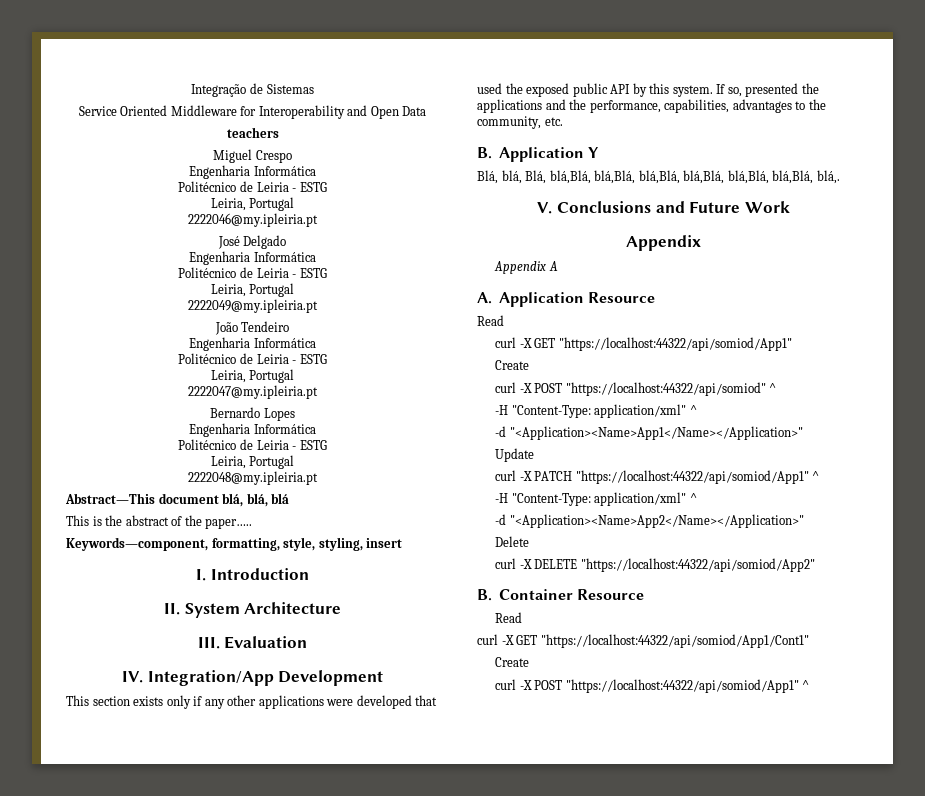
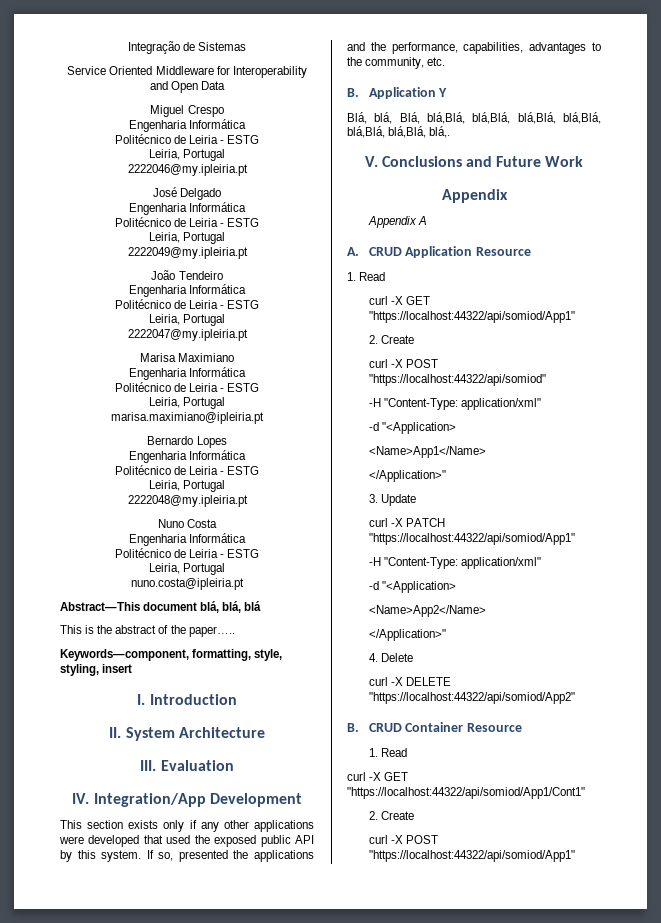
[226,127,279,138] // teachers -> (226, 85) none
(318, 392) none -> [139,353,235,362] [128,367,247,380] [114,382,260,392] [148,397,226,409] [111,412,264,424] // Marisa Maximiano // Engenharia Informática // Politécnico de Leiria - ESTG // Leiria, Portugal // marisa.maximiano@ipleiria.pt
(318, 478) none -> [157,519,218,528] [128,533,247,546] [114,548,260,558] [148,563,226,575] [131,578,244,590] // Nuno Costa // Engenharia Informática // Politécnico de Leiria - ESTG // Leiria, Portugal // nuno.costa@ipleiria.pt
(492, 298) none -> [368,247,402,256] CRUD
(655, 297) none -> [347,272,356,281] 1.
(792, 344) none -> [368,335,378,344] 2.
[769,383,777,393] [495,404,697,418] [495,426,803,440] ^ // -H "Content-Type: application/xml" ^ // -d "<Application><Name>App1</Name></Application>" // -> [368,398,541,410] [368,422,456,434] [368,446,486,458] [368,470,446,482] [368,494,378,503] // -H "Content-Type: application/xml" // -d "<Application> // <Name>App1</Name> // </Application>" // 3.
[812,471,820,481] [495,492,697,506] [495,514,804,528] ^ // -H "Content-Type: application/xml" ^ // -d "<Application><Name>App2</Name></Application>" // -> [368,557,541,569] [368,581,456,593] [368,605,486,617] [368,629,446,641] [368,653,378,662] // -H "Content-Type: application/xml" // -d "<Application> // <Name>App2</Name> // </Application>" // 4.
(492, 595) none -> [368,723,402,732] CRUD
(644, 594) none -> [368,748,378,757] 1.
(809, 641) none -> [368,811,378,820] 2.
[802,680,810,690] ^ -> (575, 856) none

